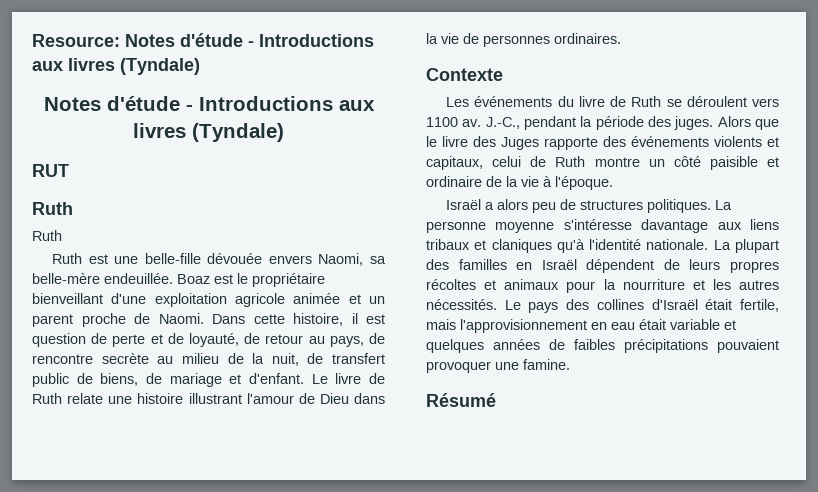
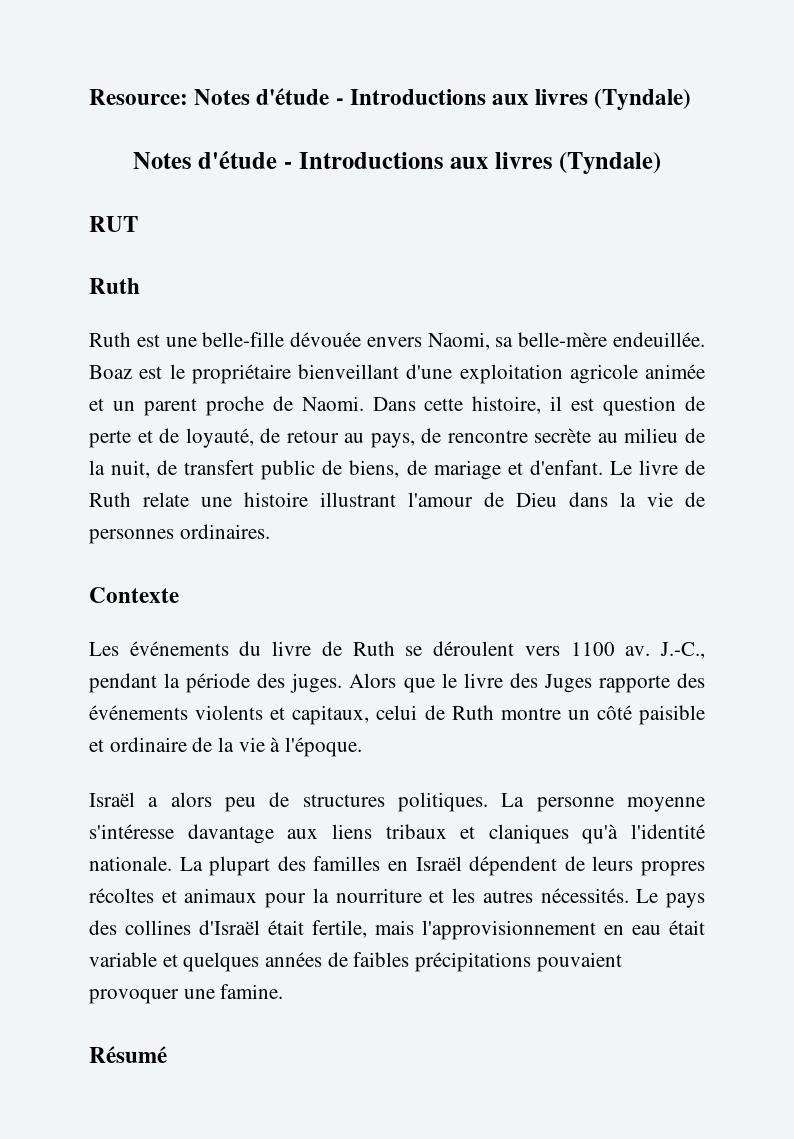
[52,253,83,264] // Ruth -> (131, 339) none

